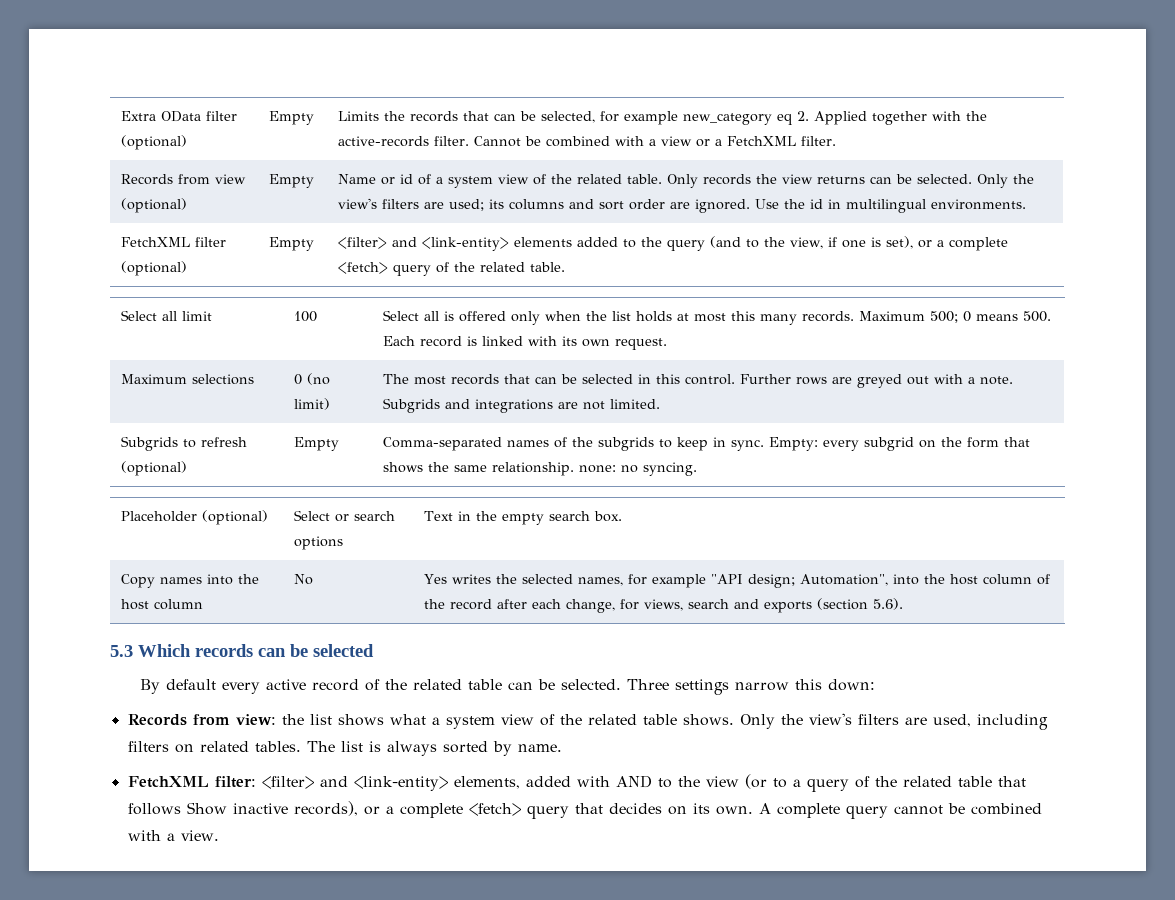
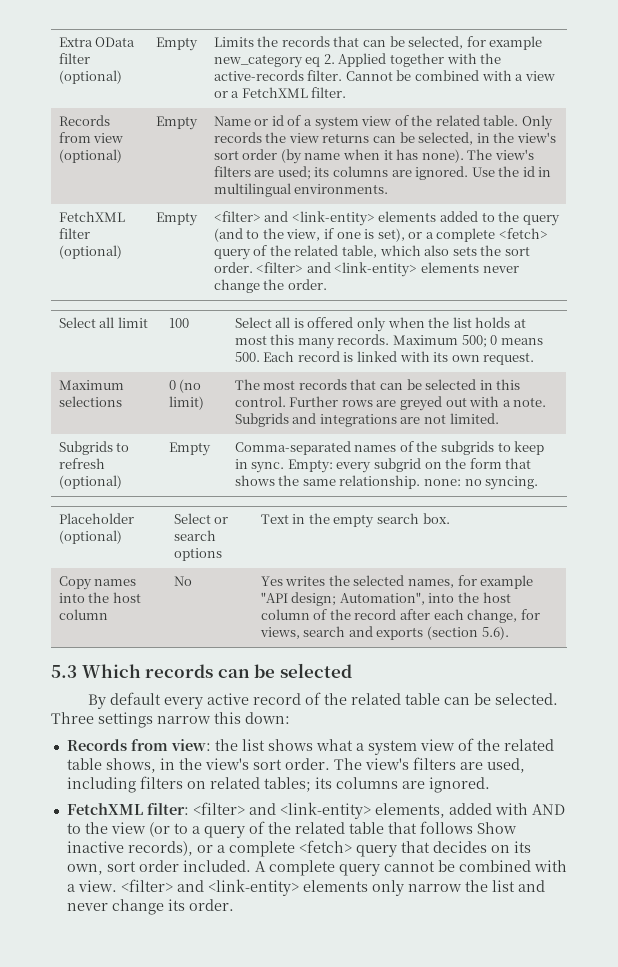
[917,174,1035,188] selected. Only the -> [418,132,556,145] [213,149,493,164] selected, in the view's sort order (by name when it has none). The
[569,199,666,210] and sort order -> (389, 171) none
[530,262,566,272] table. -> [342,245,530,258] [213,262,519,277] [213,279,327,293] table, which also sets the sort order. <filter> and <link-entity> elements never change the order.
[682,714,803,729] shows. Only the -> [105,758,362,773] shows, in the view's sort order. The
[254,741,562,756] tables. The list is always sorted by name. -> [263,777,490,793] tables; its columns are ignored.
[715,806,753,815] own. -> [66,860,251,875] own, sort order included.
(219, 835) none -> [120,879,545,896] [66,899,234,915] <filter> and <link-entity> elements only narrow the list and never change its order.

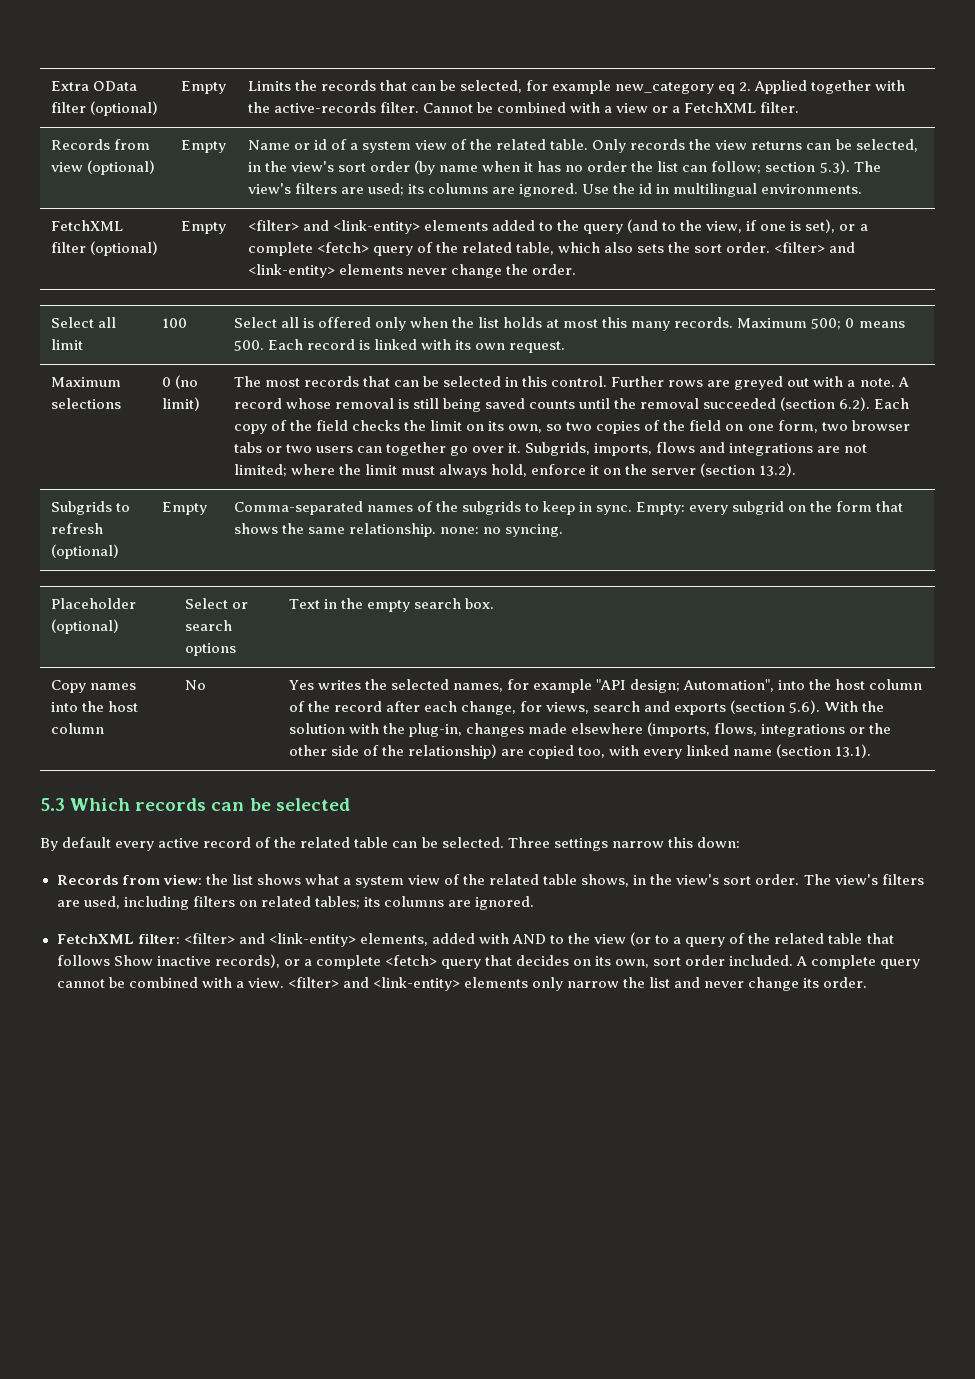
[421,149,464,163] none). -> [565,160,850,174] no order the list can follow; section 5.3).
[234,413,499,427] Subgrids and integrations are not limited. -> [897,377,909,387] [233,397,910,412] [233,420,910,434] [233,442,868,456] [233,463,797,478] A record whose removal is still being saved counts until the removal succeeded (section 6.2). Each copy of the field checks the limit on its own, so two copies of the field on one form, two browser tabs or two users can together go over it. Subgrids, imports, flows and integrations are not limited; where the limit must always hold, enforce it on the server (section 13.2).
(509, 633) none -> [824,701,885,712] [288,722,892,737] [288,744,872,759] With the solution with the plug-in, changes made elsewhere (imports, flows, integrations or the other side of the relationship) are copied too, with every linked name (section 13.1).

